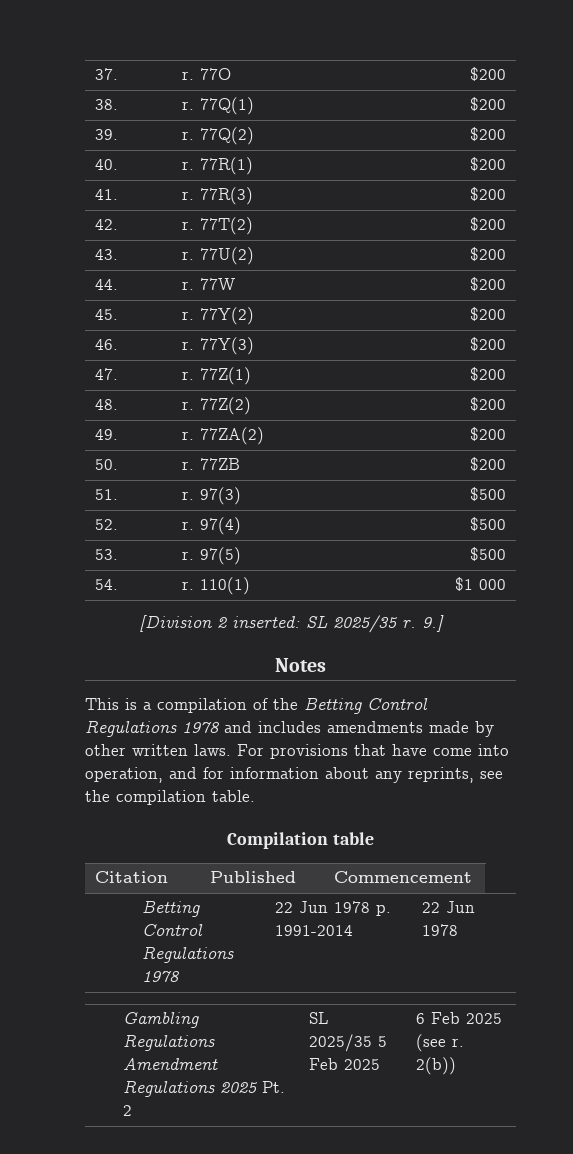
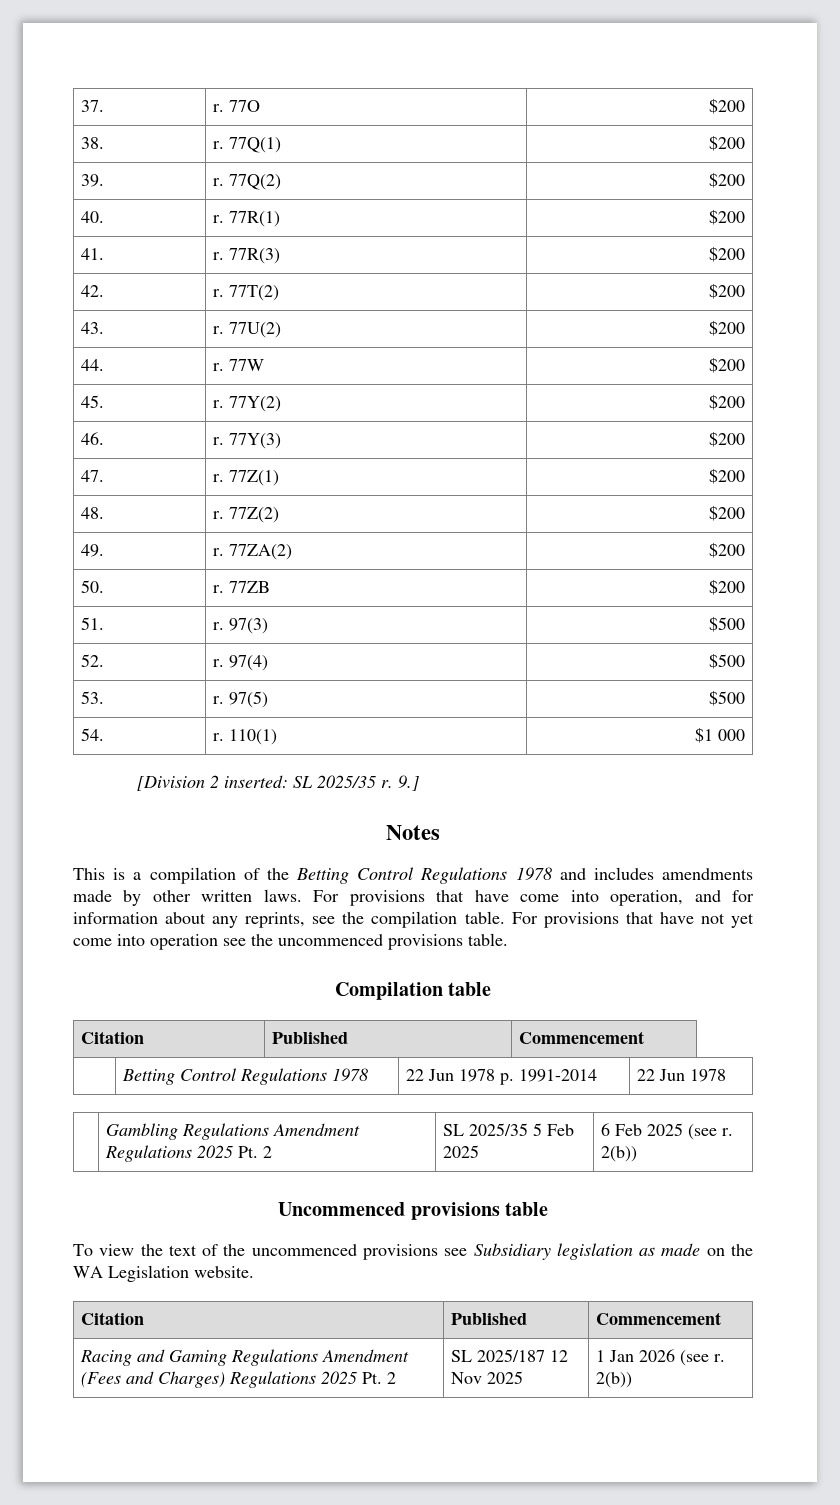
(255, 796) none -> [511,912,755,928] [73,933,508,950] For provisions that have not yet come into operation see the uncommenced provisions table.
(457, 1066) none -> [278,1202,548,1220] [73,1243,754,1260] [73,1265,254,1282] [81,1312,145,1325] [451,1313,528,1325] [596,1312,722,1325] [80,1349,410,1366] [81,1371,397,1388] [451,1349,569,1362] [451,1371,524,1384] [596,1349,726,1366] [596,1372,633,1388] // Uncommenced provisions table // To view the text of the uncommenced provisions see Subsidiary legislation as made on the WA Legislation website. // Citation | Published | Commencement // Racing and Gaming Regulations Amendment (Fees and Charges) Regulations 2025 Pt. 2 | SL 2025/187 12 Nov 2025 | 1 Jan 2026 (see r. 2(b))

